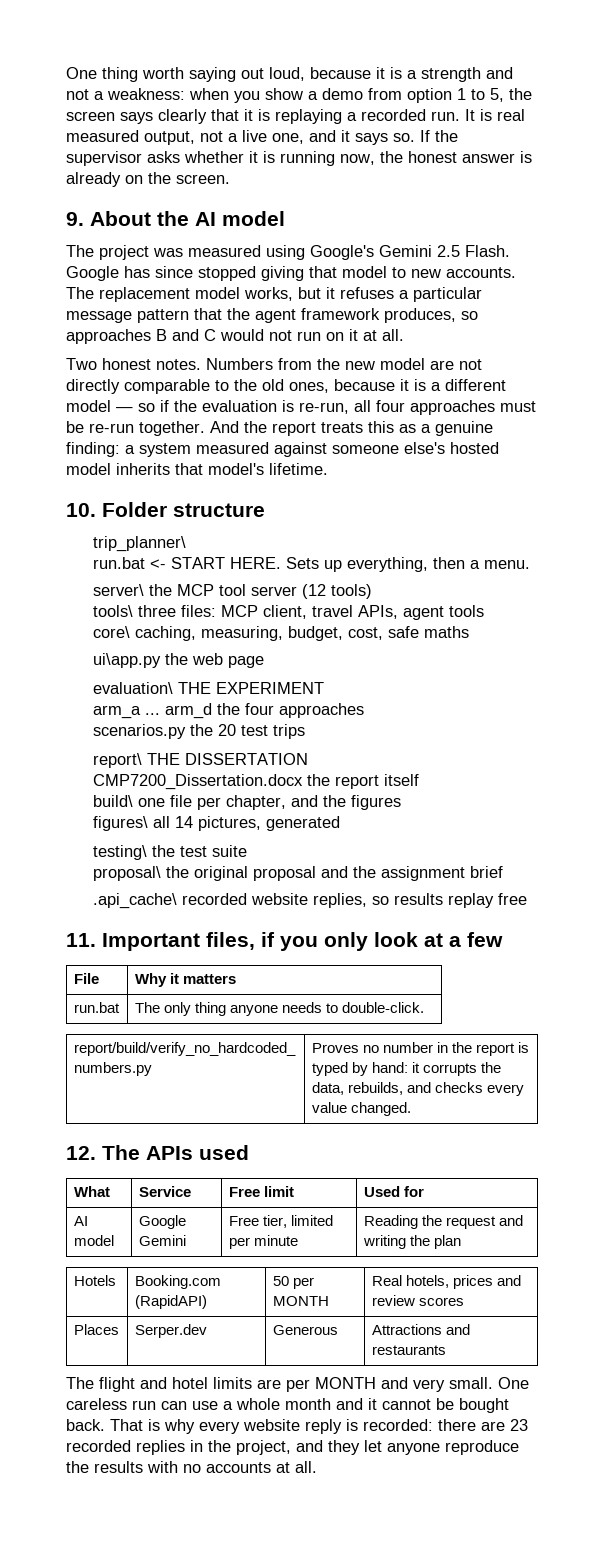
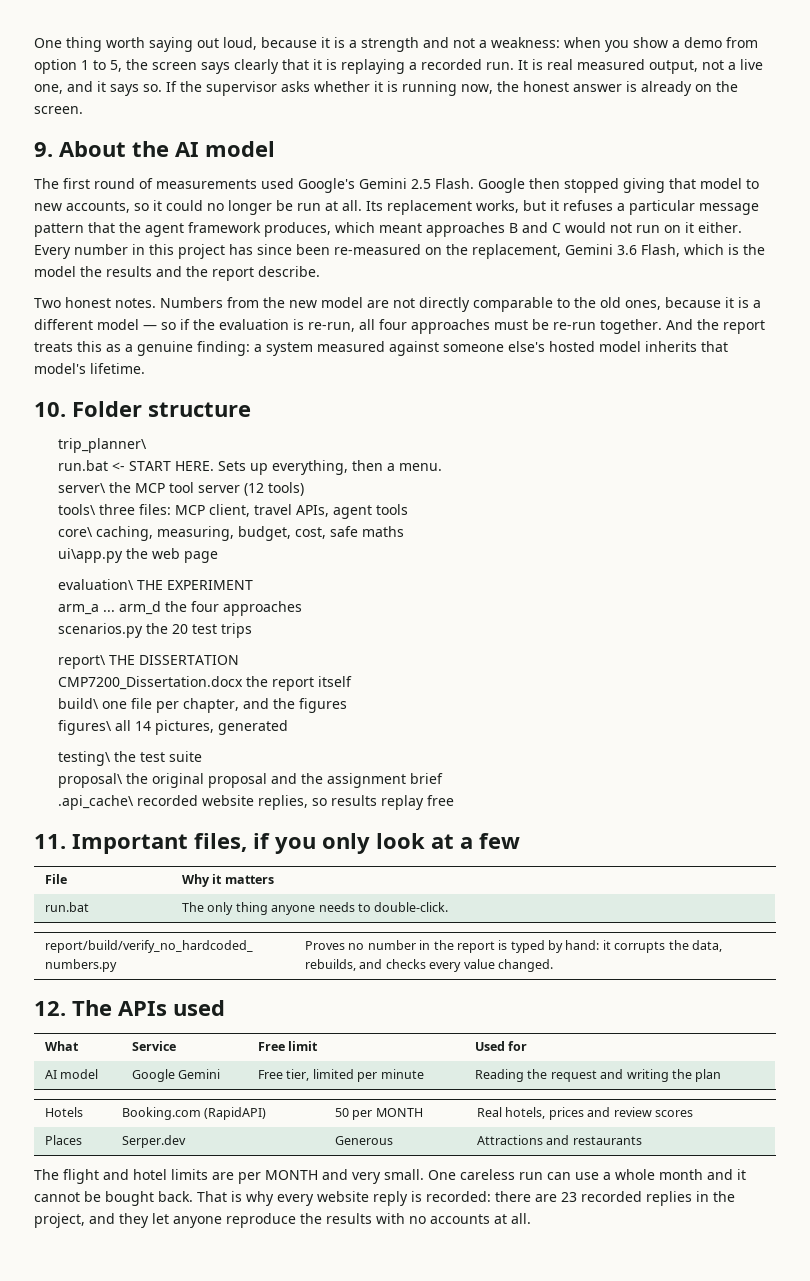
[99,245,305,260] project was measured using -> [63,178,294,189] first round of measurements used
[124,266,193,278] has since -> [529,178,560,189] then
[446,267,516,278] [66,287,240,302] accounts. The replacement model -> [66,200,472,215] accounts, so it could no longer be run at all. Its replacement
[461,311,478,320] so -> [335,222,422,233] which meant
[363,329,404,341] at all. -> [698,222,742,233] [34,244,765,259] [34,266,320,281] either. Every number in this project has since been re-measured on the replacement, Gemini 3.6 Flash, which is the model the results and the report describe.

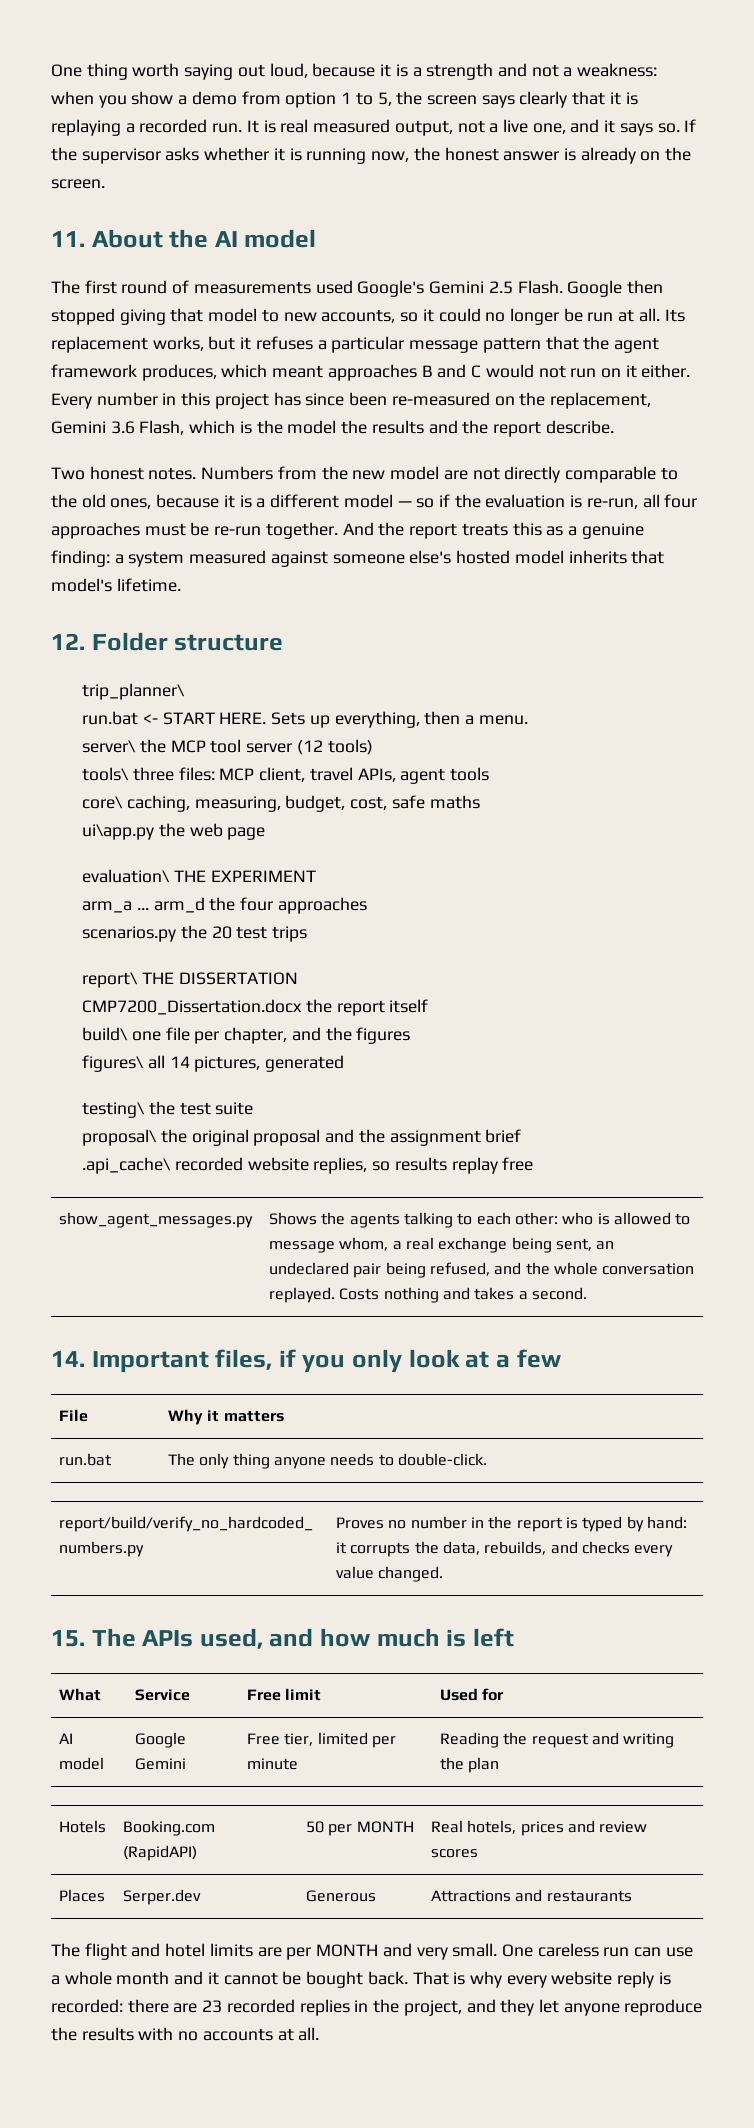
[34,142,53,157] 9. -> [51,231,85,247] 11.
[34,402,66,417] 10. -> [51,633,85,650] 12.
[34,834,66,849] // 11. -> [59,1212,254,1228] [269,1212,691,1228] [269,1237,615,1253] [269,1262,695,1278] [269,1287,588,1303] [51,1351,85,1367] // show_agent_messages.py | Shows the agents talking to each other: who is allowed to message whom, a real exchange being sent, an undeclared pair being refused, and the whole conversation replayed. Costs nothing and takes a second. // 14.
[34,1001,66,1016] 12. -> [51,1630,85,1647] 15.
[173,1000,225,1016] used -> [199,1628,514,1649] used, and how much is left

